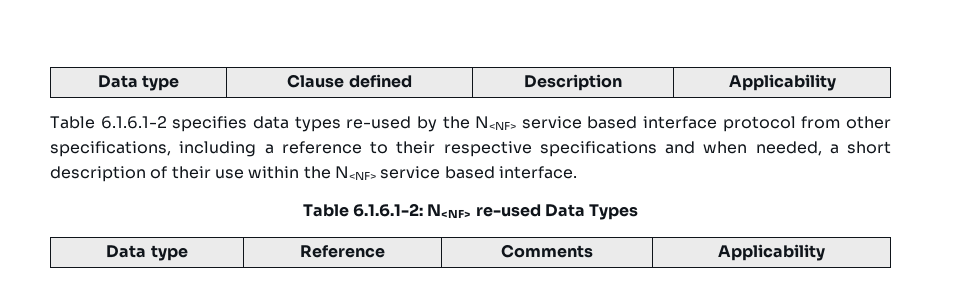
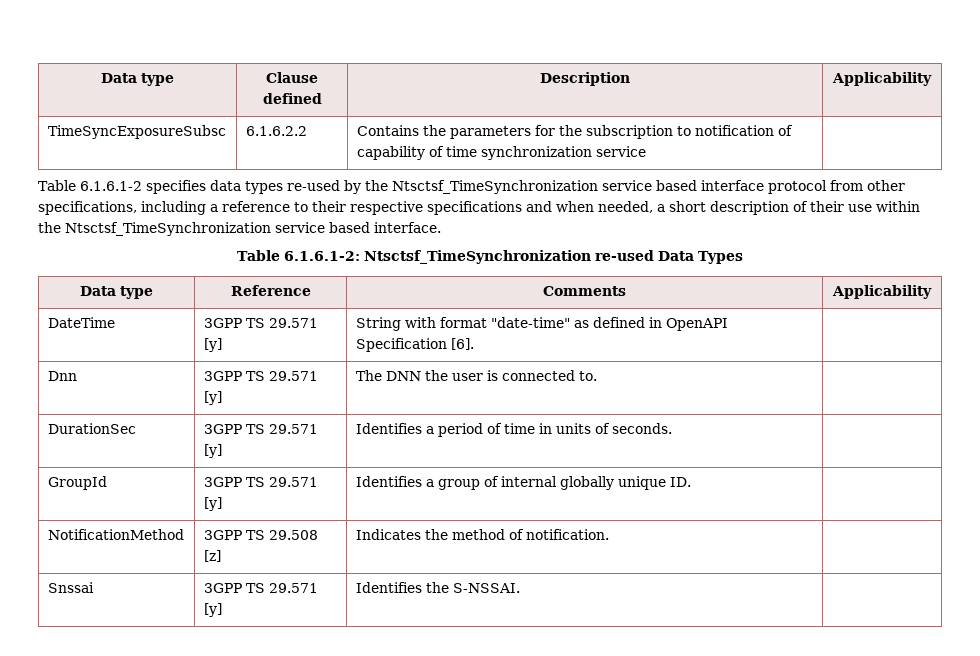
(836, 82) none -> [47,125,226,139] [245,126,307,136] [356,125,793,139] [356,146,646,160] // TimeSyncExposureSubsc | 6.1.6.2.2 | Contains the parameters for the subscription to notification of capability of time synchronization service |
[475,116,517,130] N<NF> -> [391,180,598,194] Ntsctsf_TimeSynchronization
[334,166,376,180] N<NF> -> [65,222,271,236] Ntsctsf_TimeSynchronization
[427,204,472,218] N<NF> -> [364,250,591,264] Ntsctsf_TimeSynchronization
(825, 252) none -> [47,317,115,328] [203,318,318,328] [203,338,222,352] [355,317,728,331] [355,338,474,352] [47,371,77,381] [203,371,318,381] [203,391,222,405] [355,370,597,381] [47,423,136,434] [203,424,318,434] [203,444,222,458] [355,423,672,437] [47,476,107,490] [203,477,318,487] [203,497,222,511] [355,476,691,490] [47,529,184,540] [203,530,318,540] [203,550,221,562] [355,529,609,540] [47,582,94,593] [203,583,318,593] [203,603,222,617] [355,582,520,593] // DateTime | 3GPP TS 29.571 [y] | String with format "date-time" as defined in OpenAPI Specification [6]. | // Dnn | 3GPP TS 29.571 [y] | The DNN the user is connected to. | // DurationSec | 3GPP TS 29.571 [y] | Identifies a period of time in units of seconds. | // GroupId | 3GPP TS 29.571 [y] | Identifies a group of internal globally unique ID. | // NotificationMethod | 3GPP TS 29.508 [z] | Indicates the method of notification. | // Snssai | 3GPP TS 29.571 [y] | Identifies the S-NSSAI. |

